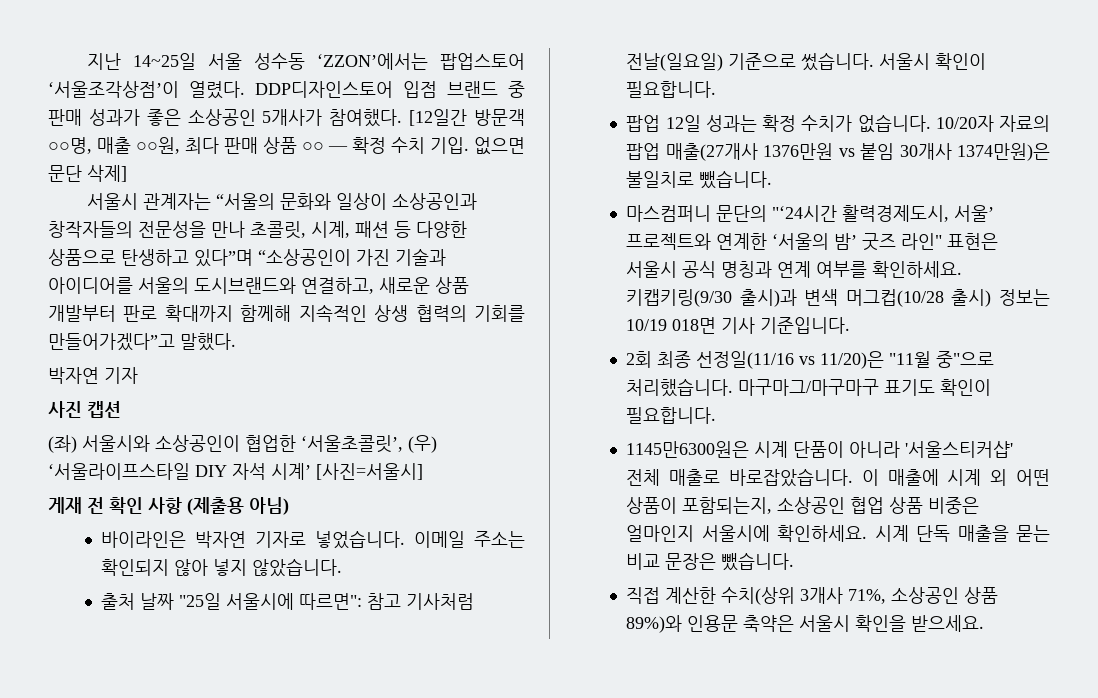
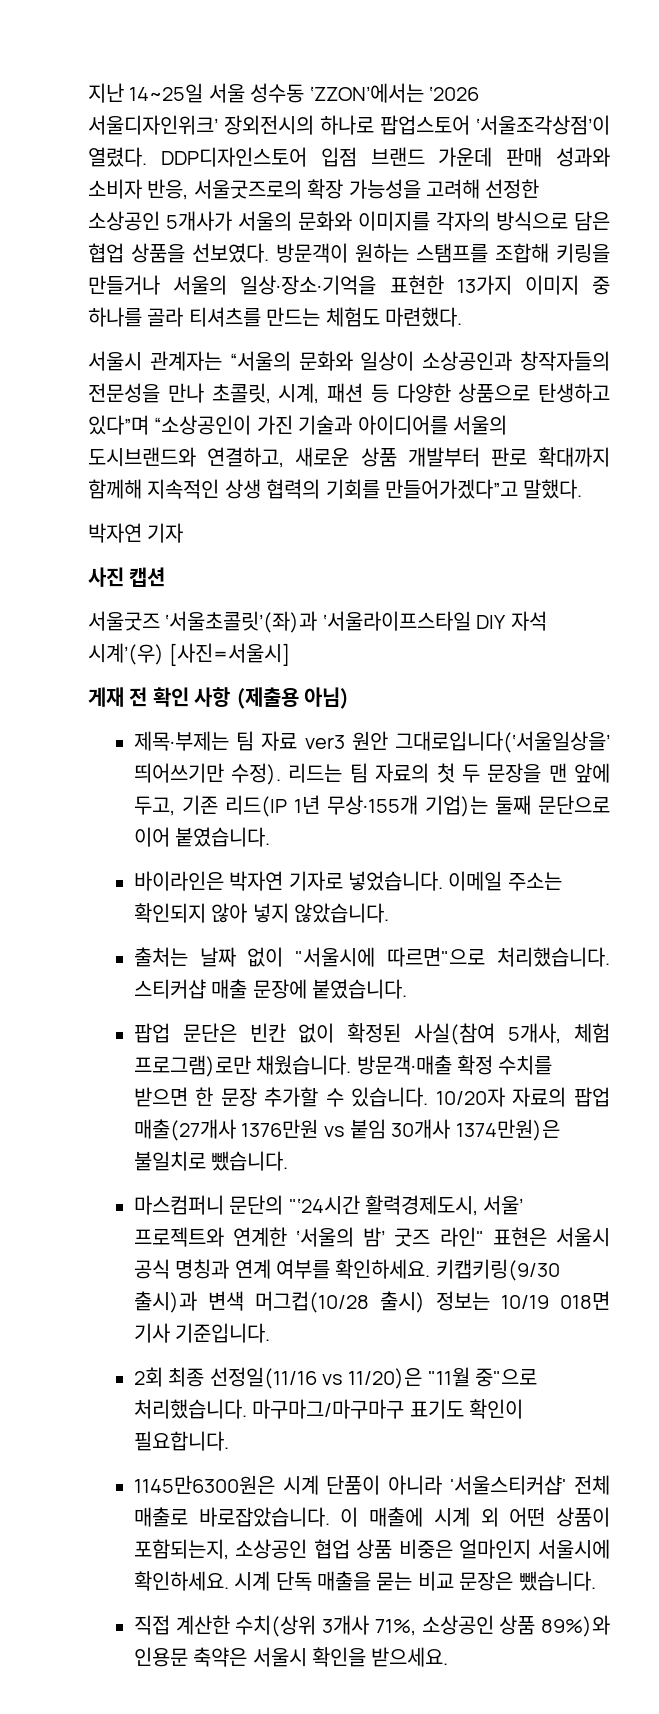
(429, 61) none -> [429,86,479,101] [88,115,374,135] ‘2026 서울디자인위크’ 장외전시의 하나로
[508,81,525,98] [48,109,525,127] [48,137,525,155] [48,165,127,182] 중 판매 성과가 좋은 소상공인 5개사가 참여했다. [12일간 방문객 ○○명, 매출 ○○원, 최다 판매 상품 ○○ — 확정 수치 기입. 없으면 문단 삭제] -> [438,147,610,167] [88,179,540,200] [88,211,610,231] [88,243,610,263] [88,275,611,295] [88,307,462,327] 가운데 판매 성과와 소비자 반응, 서울굿즈로의 확장 가능성을 고려해 선정한 소상공인 5개사가 서울의 문화와 이미지를 각자의 방식으로 담은 협업 상품을 선보였다. 방문객이 원하는 스탬프를 조합해 키링을 만들거나 서울의 일상·장소·기억을 표현한 13가지 이미지 중 하나를 골라 티셔츠를 만드는 체험도 마련했다.
[48,435,437,453] (좌) 서울시와 소상공인이 협업한 ‘서울초콜릿’, (우) -> [88,611,318,633] 서울굿즈 ‘서울초콜릿’(좌)과
[271,463,311,480] 시계’ -> [88,643,164,665] 시계’(우)
(289, 506) none -> [133,731,610,753] [133,763,610,785] [133,795,610,817] [133,827,271,847] // 제목·부제는 팀 자료 ver3 원안 그대로입니다(‘서울일상을’ 띄어쓰기만 수정). 리드는 팀 자료의 첫 두 문장을 맨 앞에 두고, 기존 리드(IP 1년 무상·155개 기업)는 둘째 문단으로 이어 붙였습니다.
[101,593,475,610] [626,52,987,71] [626,81,717,98] [626,114,931,133] 출처 날짜 "25일 서울시에 따르면": 참고 기사처럼 전날(일요일) 기준으로 썼습니다. 서울시 확인이 필요합니다. // 팝업 12일 성과는 확정 수치가 없습니다. -> [133,947,610,967] [133,979,407,999] [133,1023,610,1045] [133,1055,553,1077] [133,1087,429,1107] 출처는 날짜 없이 "서울시에 따르면"으로 처리했습니다. 스티커샵 매출 문장에 붙였습니다. // 팝업 문단은 빈칸 없이 확정된 사실(참여 5개사, 체험 프로그램)로만 채웠습니다. 방문객·매출 확정 수치를 받으면 한 문장 추가할 수 있습니다.

